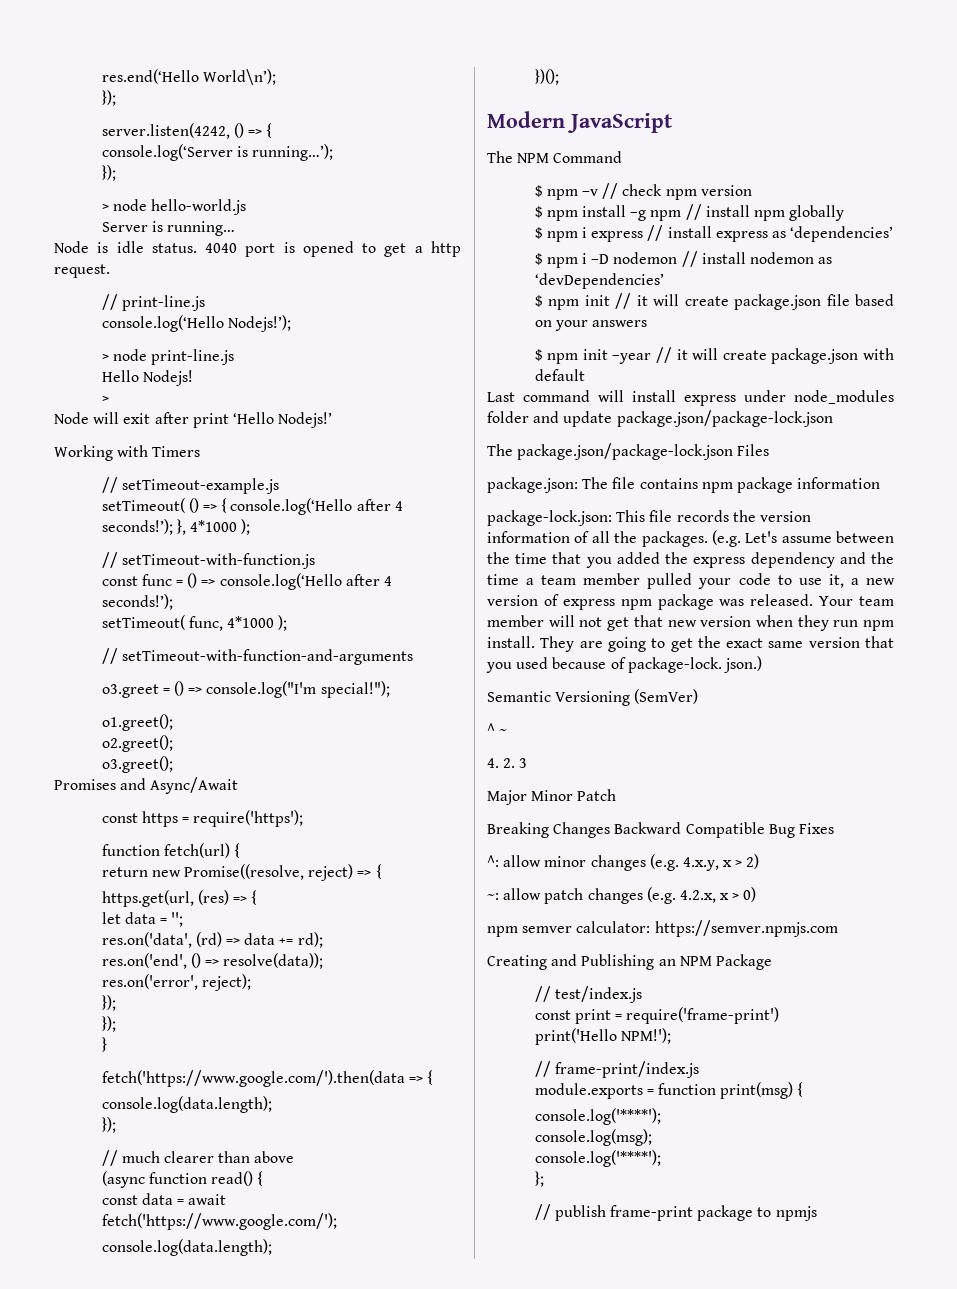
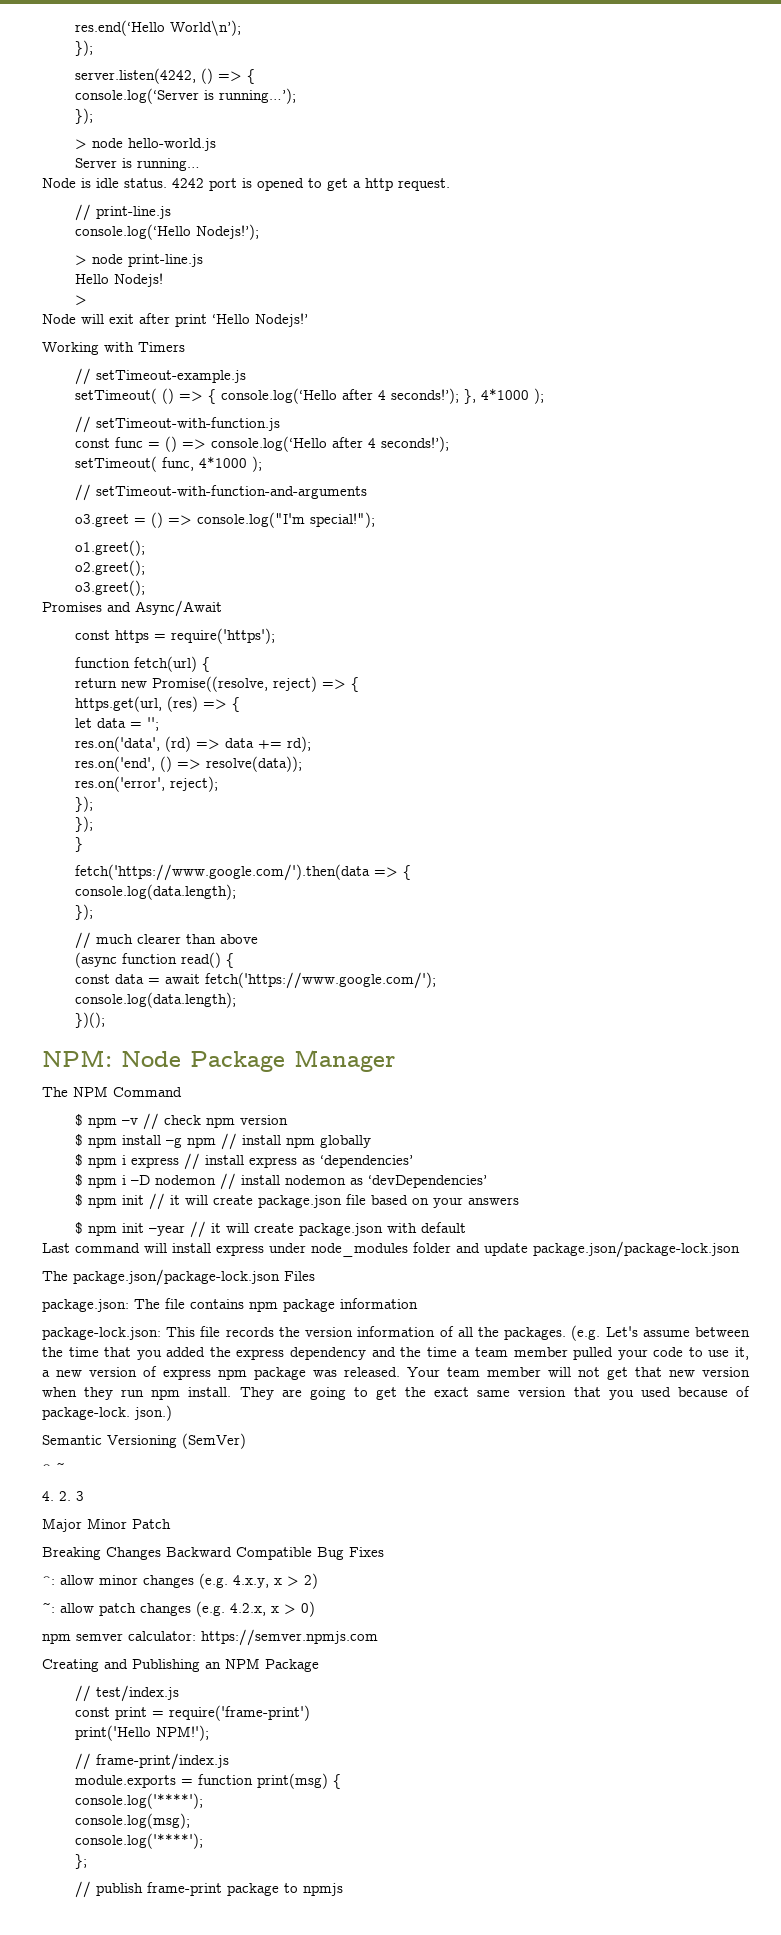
[205,243,238,253] 4040 -> [172,178,204,188] 4242
[487,111,673,133] Modern JavaScript -> [42,1050,395,1072] NPM: Node Package Manager

